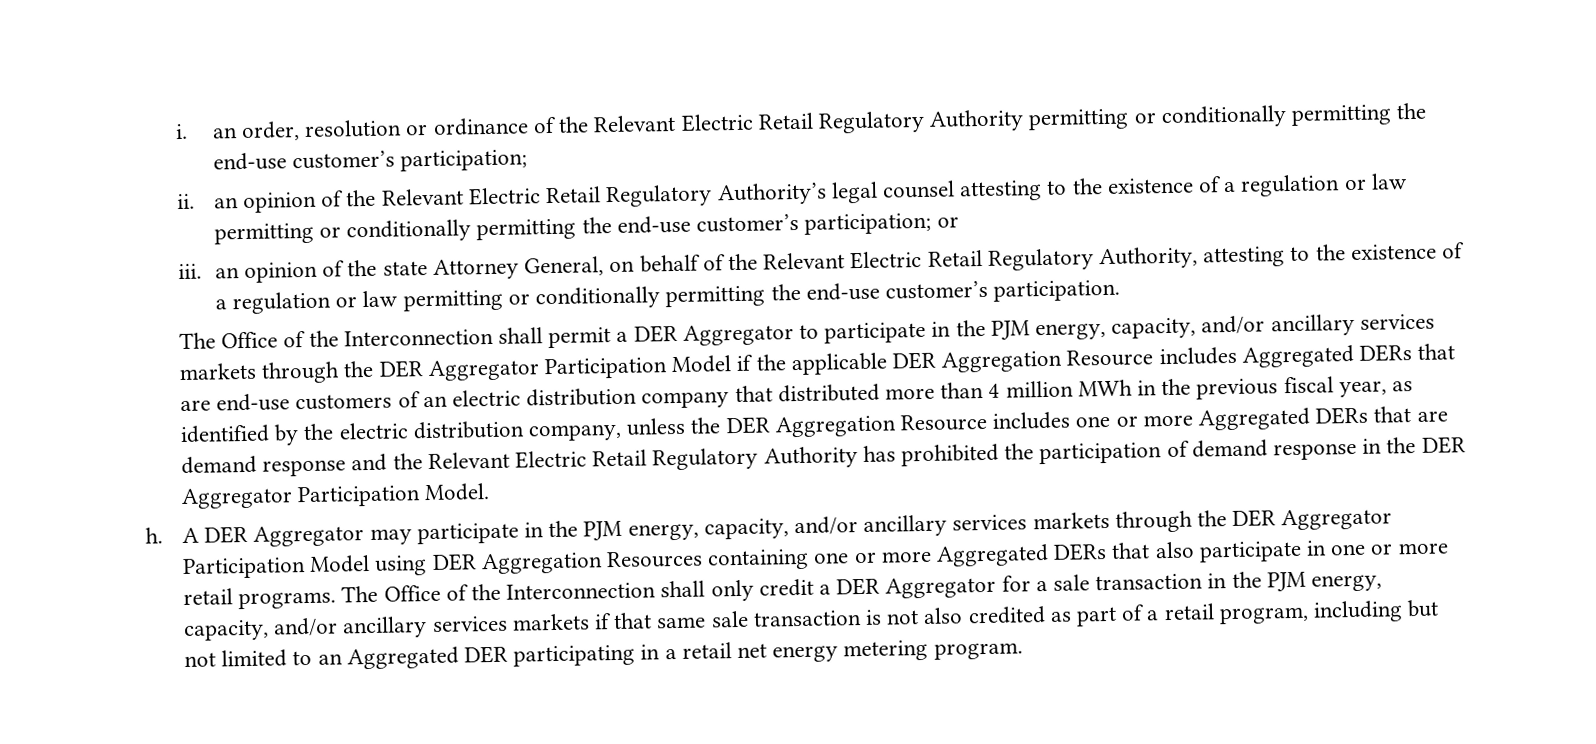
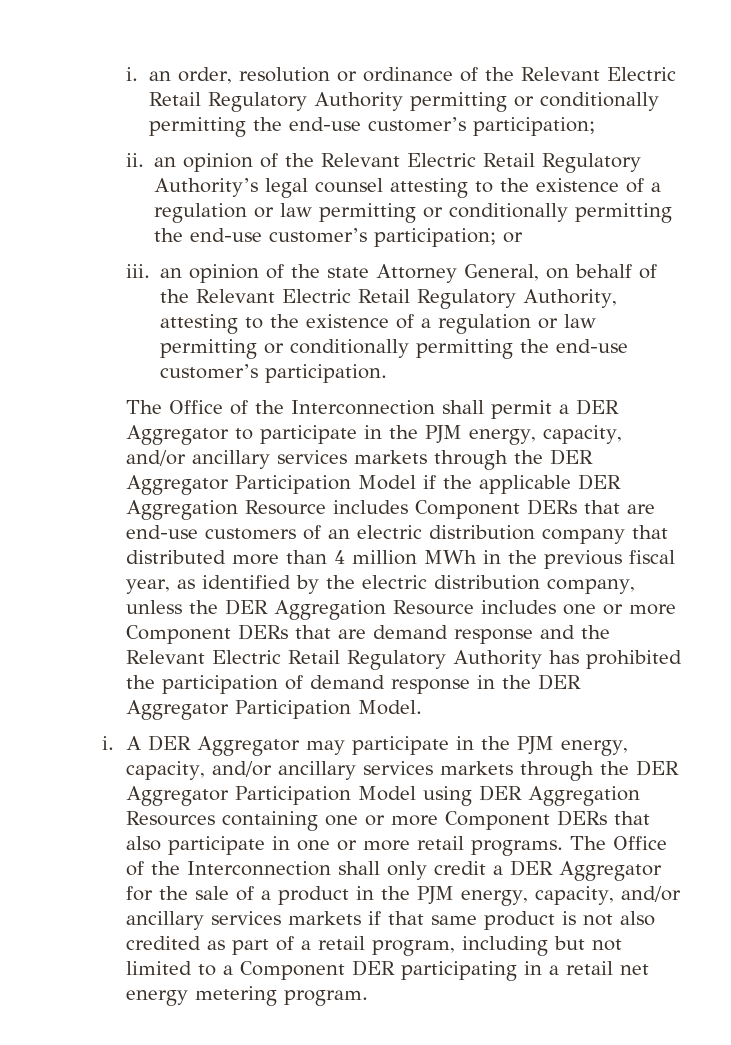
[1241,344,1354,368] Aggregated -> [414,500,520,519] Component
[1198,407,1311,431] Aggregated -> [125,625,231,644] Component
[144,527,163,544] h. -> [102,736,115,750] i.
[935,543,1049,567] Aggregated -> [444,811,550,830] Component
[1035,573,1204,592] a sale transaction -> [158,886,349,905] the sale of a product
[710,610,862,628] sale transaction -> [483,911,555,930] product
[317,646,459,670] an Aggregated -> [222,961,345,980] a Component

